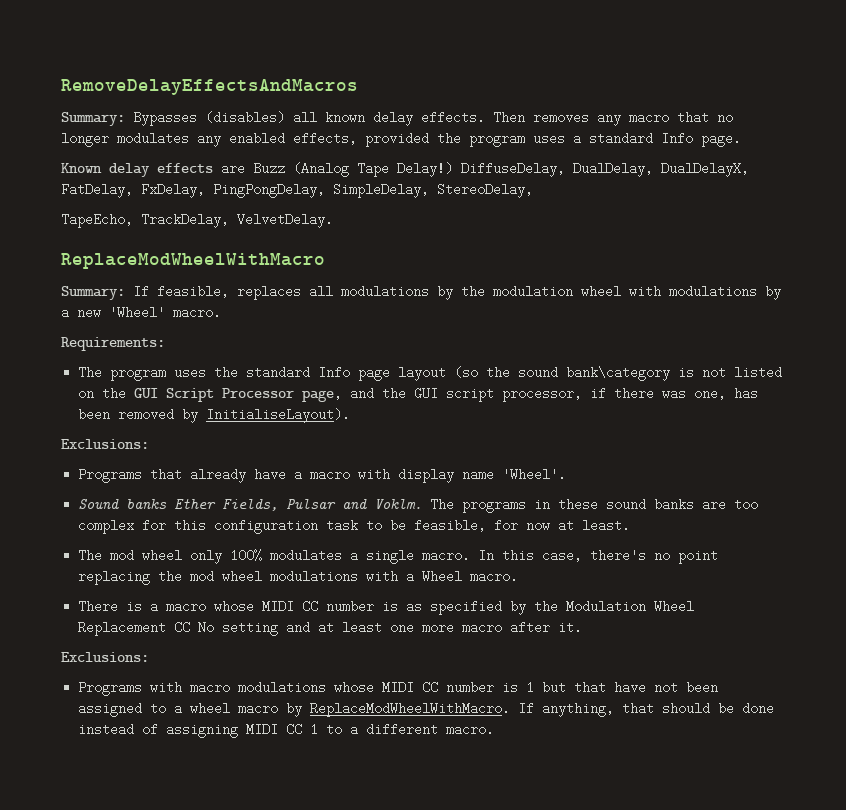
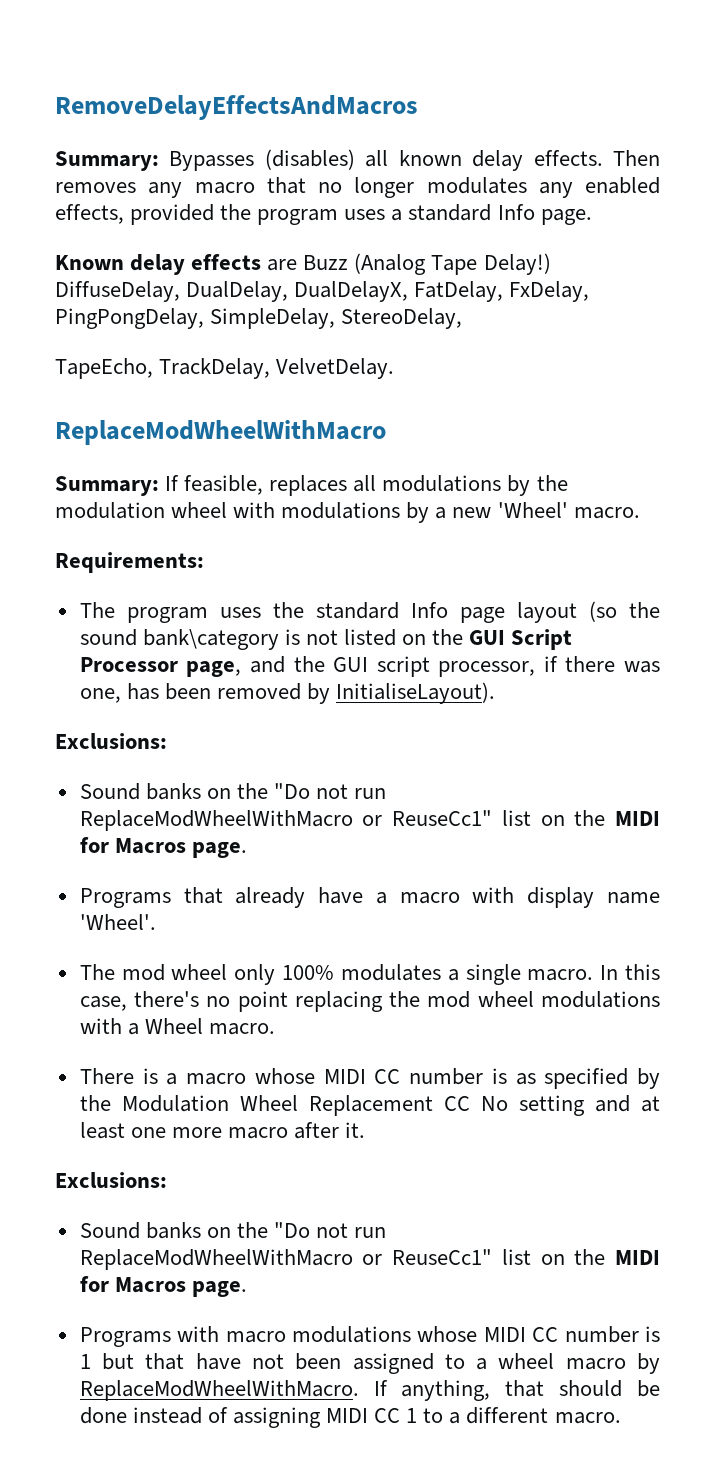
(149, 444) none -> [79,783,387,800] [79,810,660,831] [79,837,247,858] // Sound banks on the "Do not run ReplaceModWheelWithMacro or ReuseCc1" list on the MIDI for Macros page.
[78,498,759,513] [78,519,631,534] // Sound banks Ether Fields, Pulsar and Voklm. The programs in these sound banks are too complex for this configuration task to be feasible, for now at least. -> (156, 922) none
(149, 657) none -> [79,1222,387,1239] [79,1249,660,1270] [79,1276,247,1297] // Sound banks on the "Do not run ReplaceModWheelWithMacro or ReuseCc1" list on the MIDI for Macros page.

